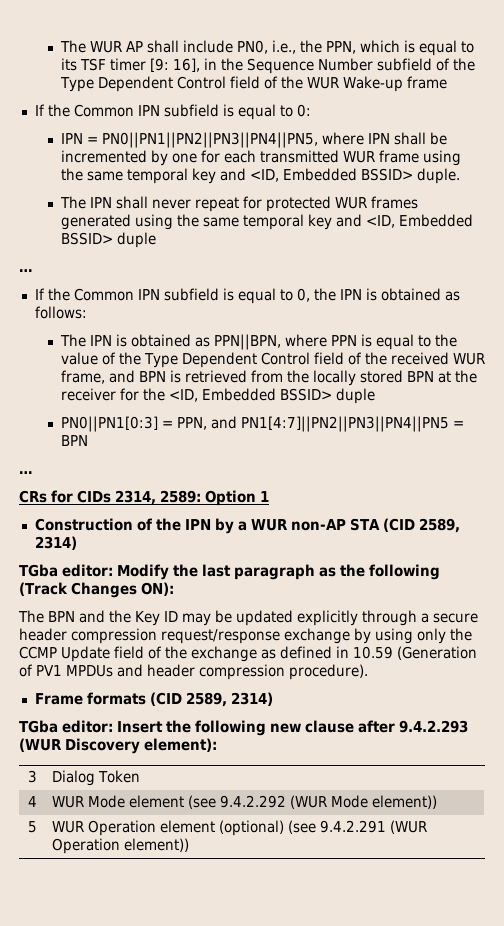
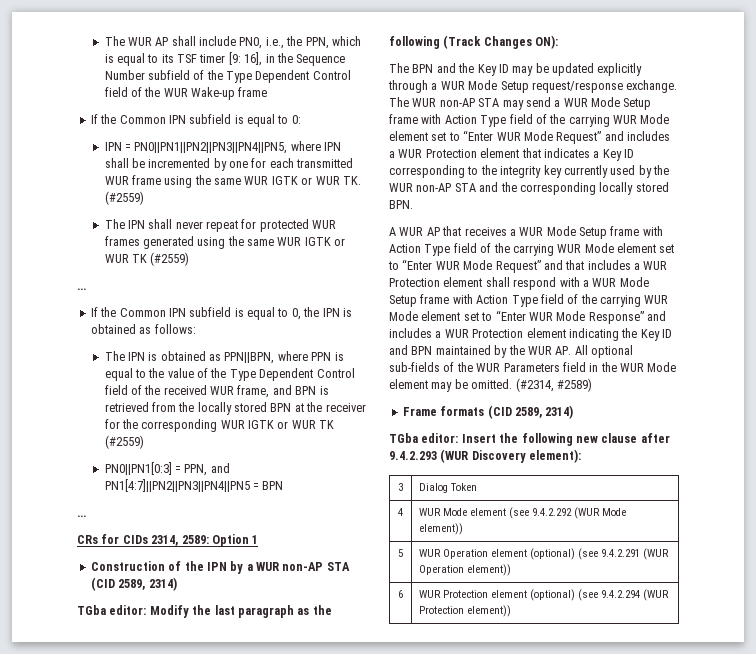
[126,168,460,184] temporal key and <ID, Embedded BSSID> duple. -> [244,176,361,185] [104,191,144,205] WUR IGTK or WUR TK. (#2559)
[242,214,473,230] [60,232,156,248] temporal key and <ID, Embedded BSSID> duple -> [277,237,346,246] [104,252,190,266] WUR IGTK or WUR TK (#2559)
[168,388,375,404] <ID, Embedded BSSID> duple -> [141,419,335,432] [104,435,144,449] corresponding WUR IGTK or WUR TK (#2559)
[433,613,478,623] [19,628,472,644] [19,646,477,662] [19,664,368,680] secure header compression request/response exchange by using only the CCMP Update field of the exchange as defined in 10.59 (Generation of PV1 MPDUs and header compression procedure). -> [440,80,678,93] [389,97,652,110] [389,114,670,127] [389,130,670,144] [389,148,634,161] [389,165,669,178] [389,182,669,195] [389,200,413,209] [389,226,663,239] [389,243,675,256] [388,259,668,273] [389,277,649,290] [389,294,669,307] [389,310,666,324] [389,328,672,341] [389,345,633,358] [389,362,677,372] [389,378,592,392] WUR Mode Setup request/response exchange. The WUR non-AP STA may send a WUR Mode Setup frame with Action Type field of the carrying WUR Mode element set to “Enter WUR Mode Request” and includes a WUR Protection element that indicates a Key ID corresponding to the integrity key currently used by the WUR non-AP STA and the corresponding locally stored BPN. // A WUR AP that receives a WUR Mode Setup frame with Action Type field of the carrying WUR Mode element set to “Enter WUR Mode Request” and that includes a WUR Protection element shall respond with a WUR Mode Setup frame with Action Type field of the carrying WUR Mode element set to “Enter WUR Mode Response” and includes a WUR Protection element indicating the Key ID and BPN maintained by the WUR AP. All optional sub-fields of the WUR Parameters field in the WUR Mode element may be omitted. (#2314, #2589)
(189, 845) none -> [398,590,403,598] [419,589,670,601] [419,605,512,617] // 6 | WUR Protection element (optional) (see 9.4.2.294 (WUR Protection element))

